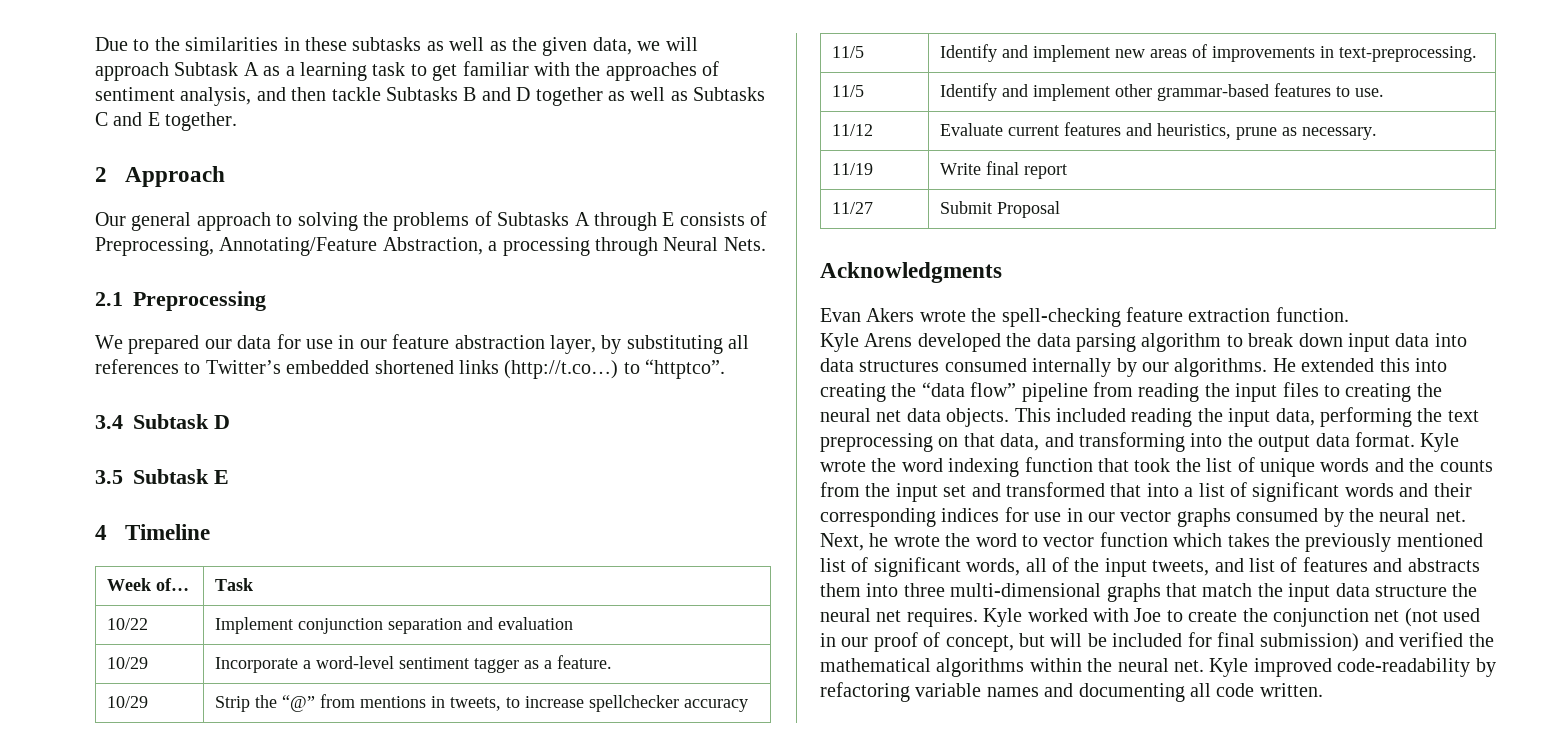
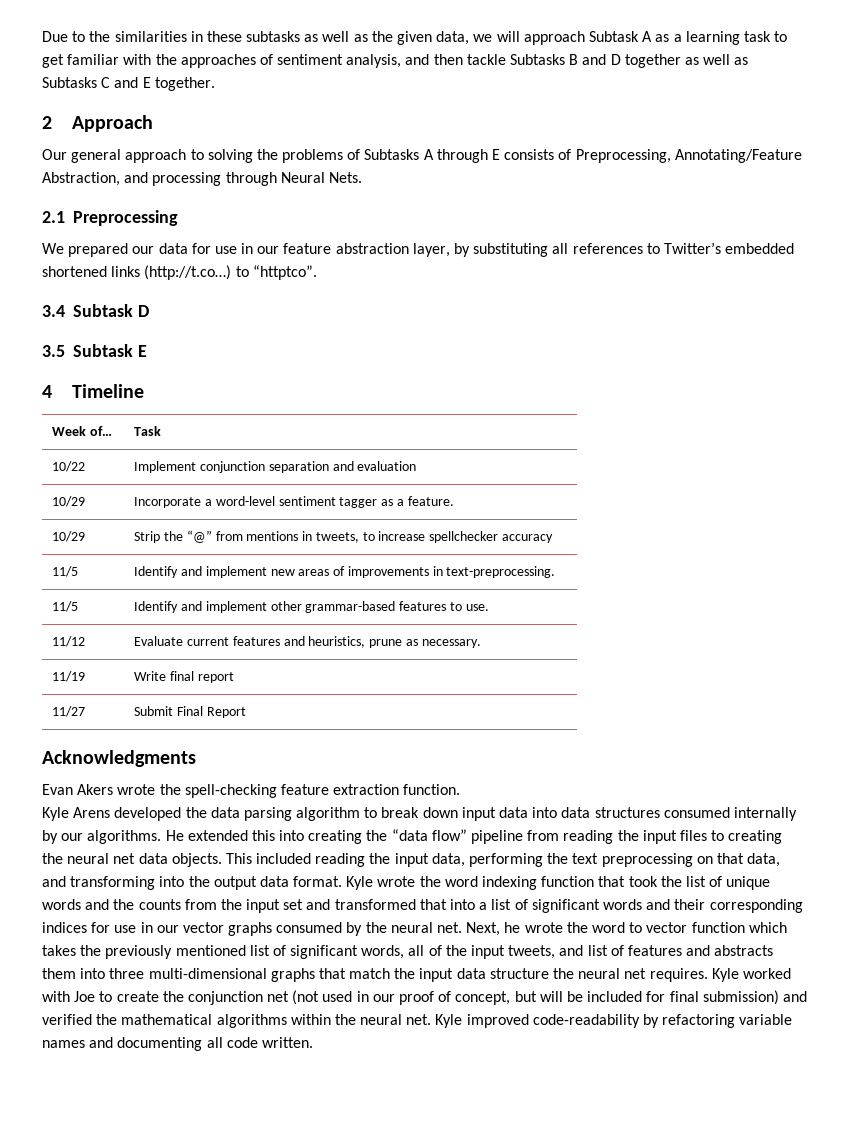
[488,241,498,251] a -> [124,172,149,183] and
[997,201,1061,218] Proposal -> [177,706,246,718] Final Report

